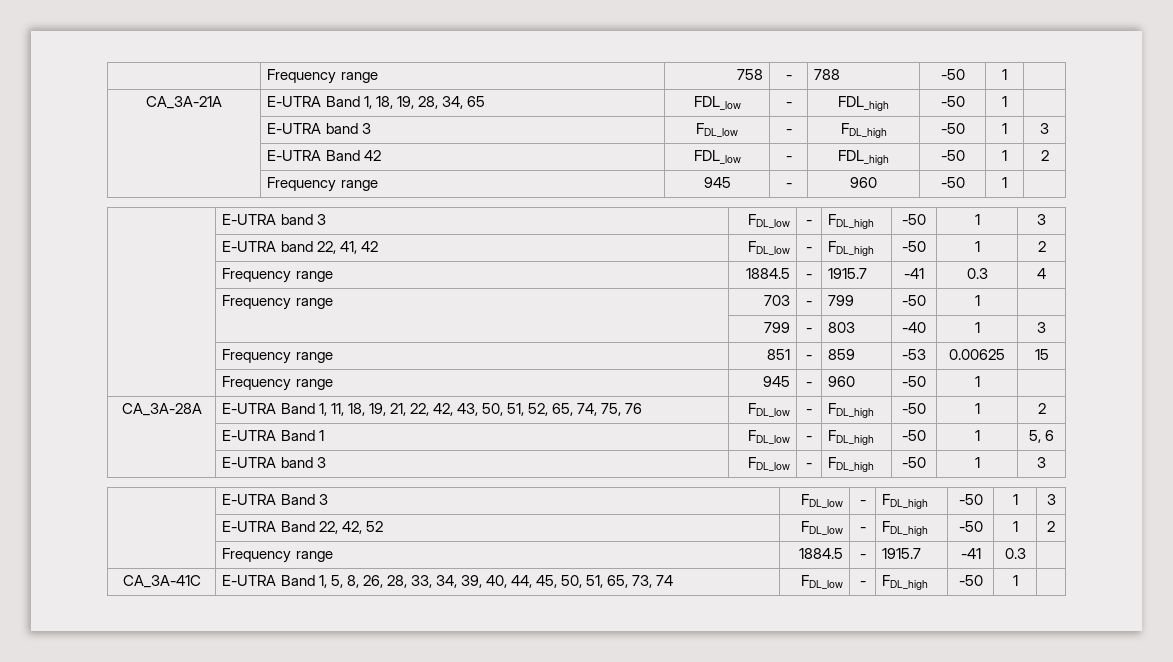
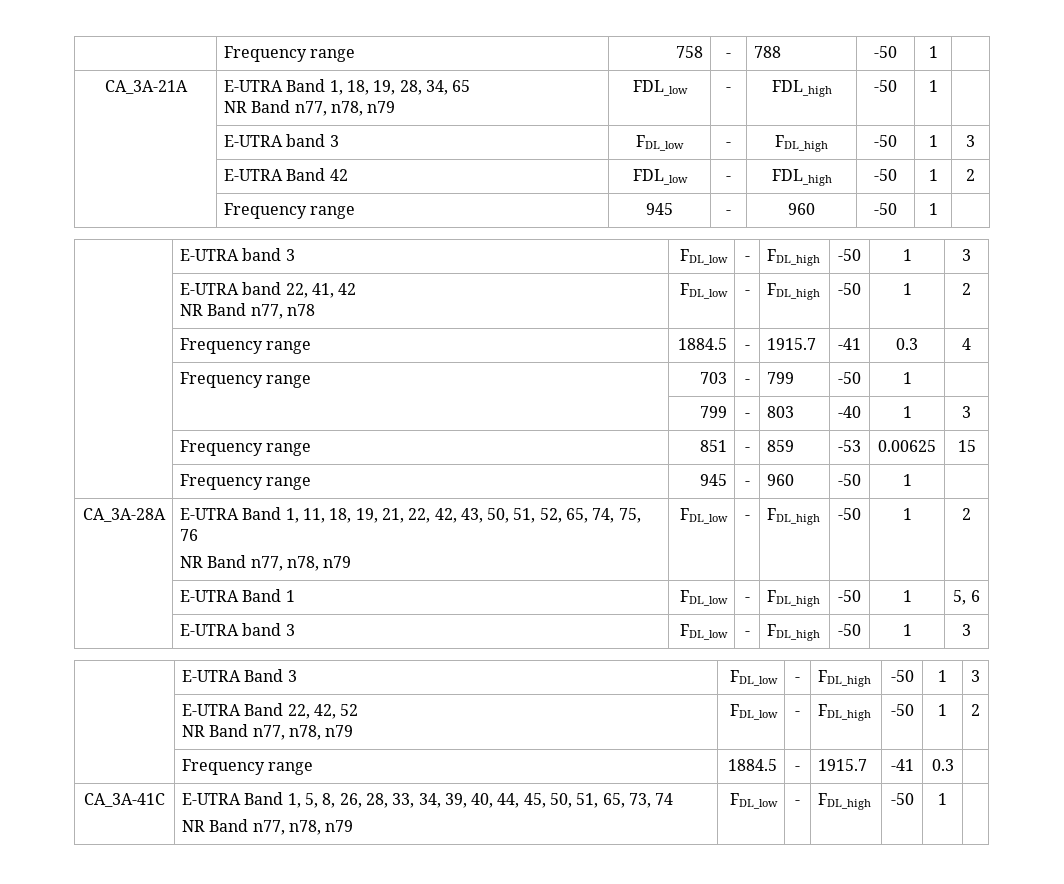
(485, 101) none -> [223,100,396,116] // NR Band n77, n78, n79
(378, 246) none -> [179,303,315,319] // NR Band n77, n78
(643, 408) none -> [179,555,352,571] // NR Band n77, n78, n79
(383, 526) none -> [181,724,354,740] // NR Band n77, n78, n79
(674, 580) none -> [181,819,354,835] // NR Band n77, n78, n79

